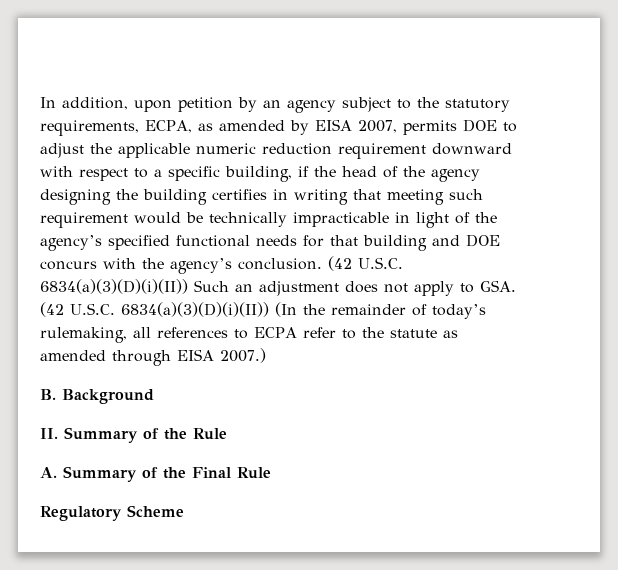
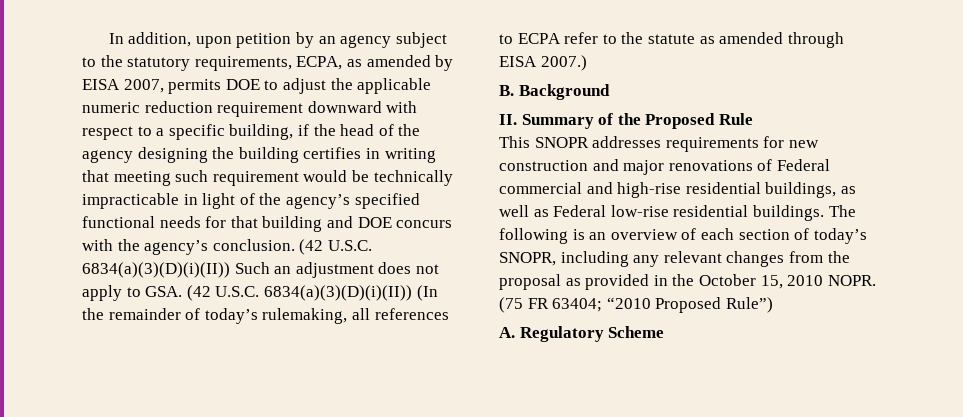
[193,428,227,440] [40,466,271,482] Rule // A. Summary of the Final Rule // -> [645,113,753,129] [499,136,819,152] [499,159,830,175] [499,182,856,198] [499,205,856,221] [499,228,867,244] [499,251,850,267] [499,274,876,290] [499,297,773,313] [499,327,515,338] Proposed Rule // This SNOPR addresses requirements for new construction and major renovations of Federal commercial and high-rise residential buildings, as well as Federal low-rise residential buildings. The following is an overview of each section of today’s SNOPR, including any relevant changes from the proposal as provided in the October 15, 2010 NOPR. (75 FR 63404; “2010 Proposed Rule”) // A.

